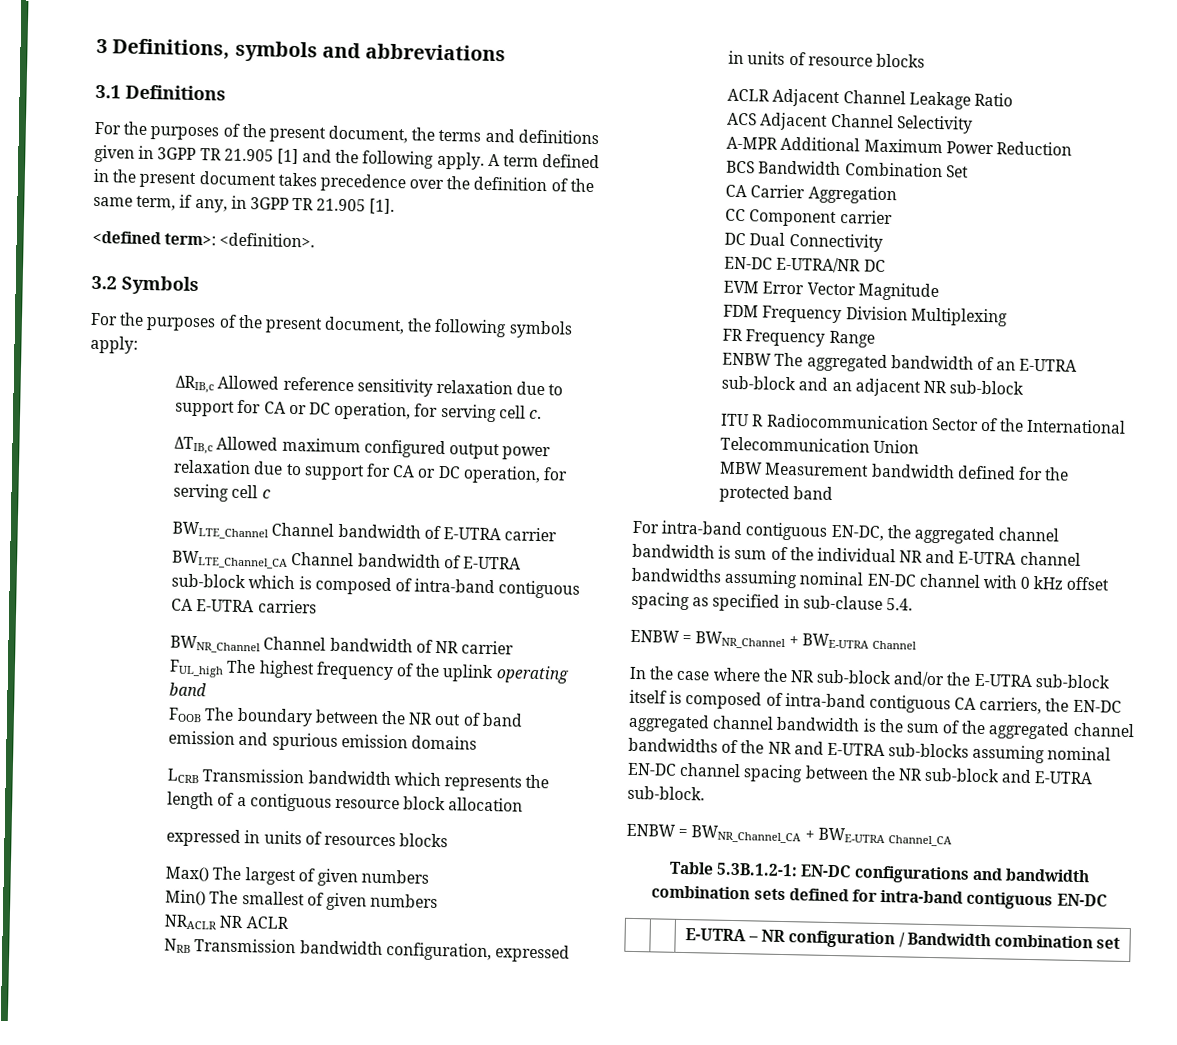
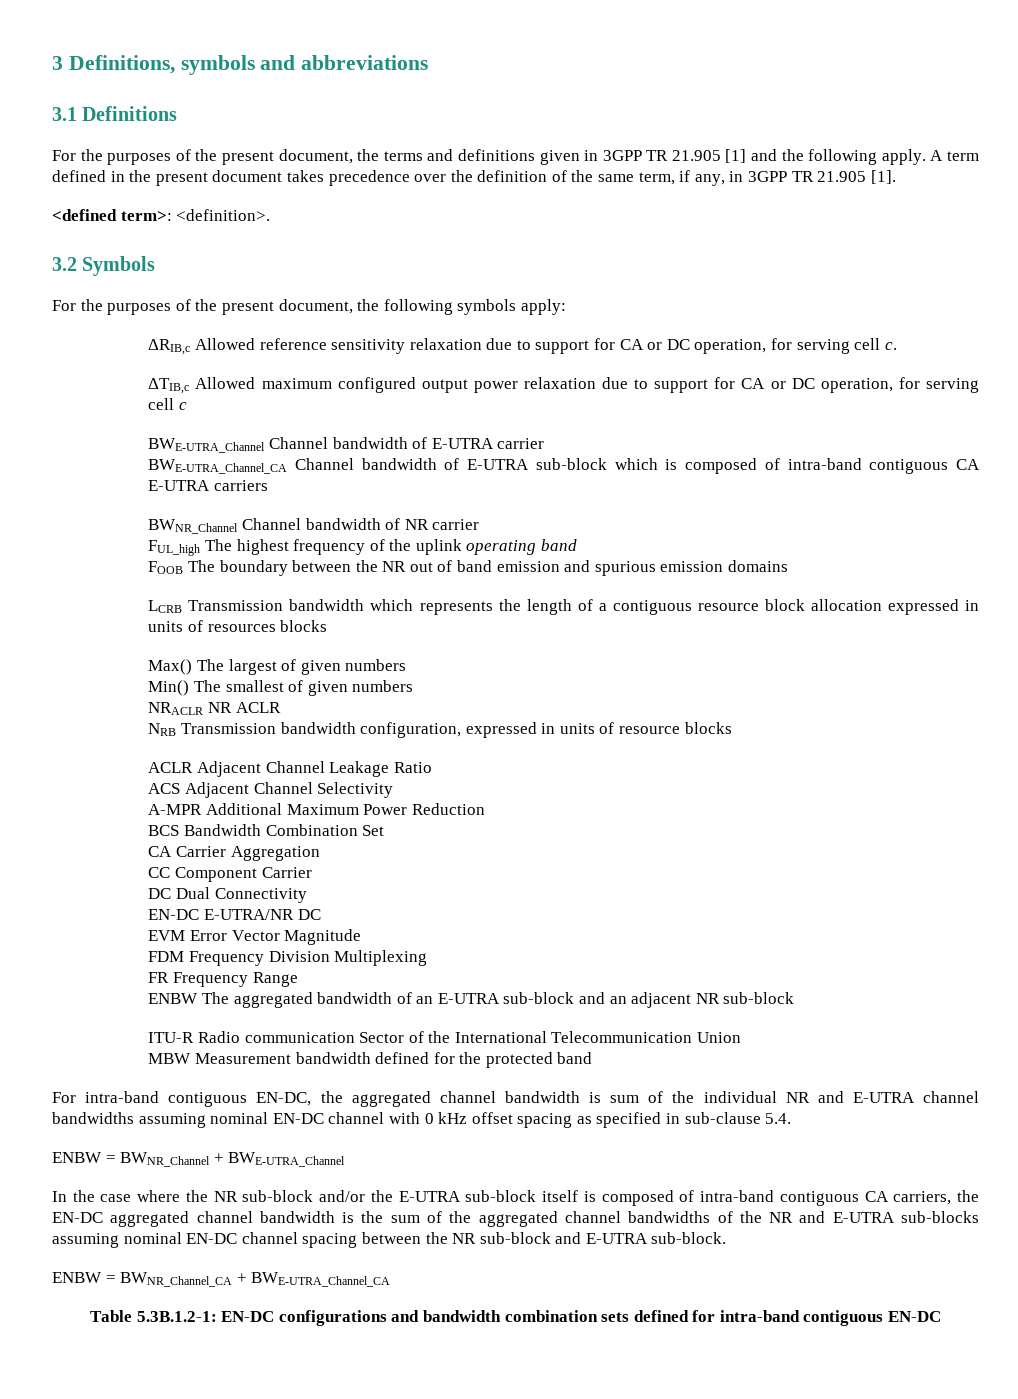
[172,521,270,540] BWLTE_Channel -> [148,438,266,453] BWE-UTRA_Channel
[172,550,289,569] BWLTE_Channel_CA -> [148,459,288,474] BWE-UTRA_Channel_CA
(524, 804) // -> (882, 605) none
[839,210,893,225] carrier -> [261,867,312,878] Carrier
[720,413,929,430] ITU R Radiocommunication -> [148,1031,355,1043] ITU-R Radio communication
[801,633,917,650] BWE-UTRA Channel -> [228,1152,346,1167] BWE-UTRA_Channel
[817,827,952,847] BWE-UTRA Channel_CA -> [251,1272,391,1287] BWE-UTRA_Channel_CA
[684,928,1121,949] // | | E-UTRA – NR configuration / Bandwidth combination set -> (942, 1316) none

